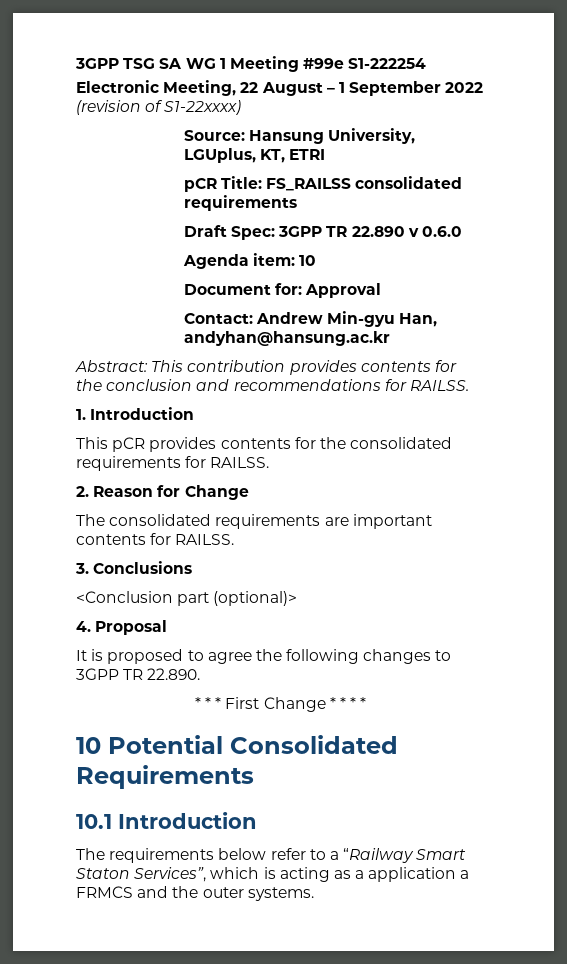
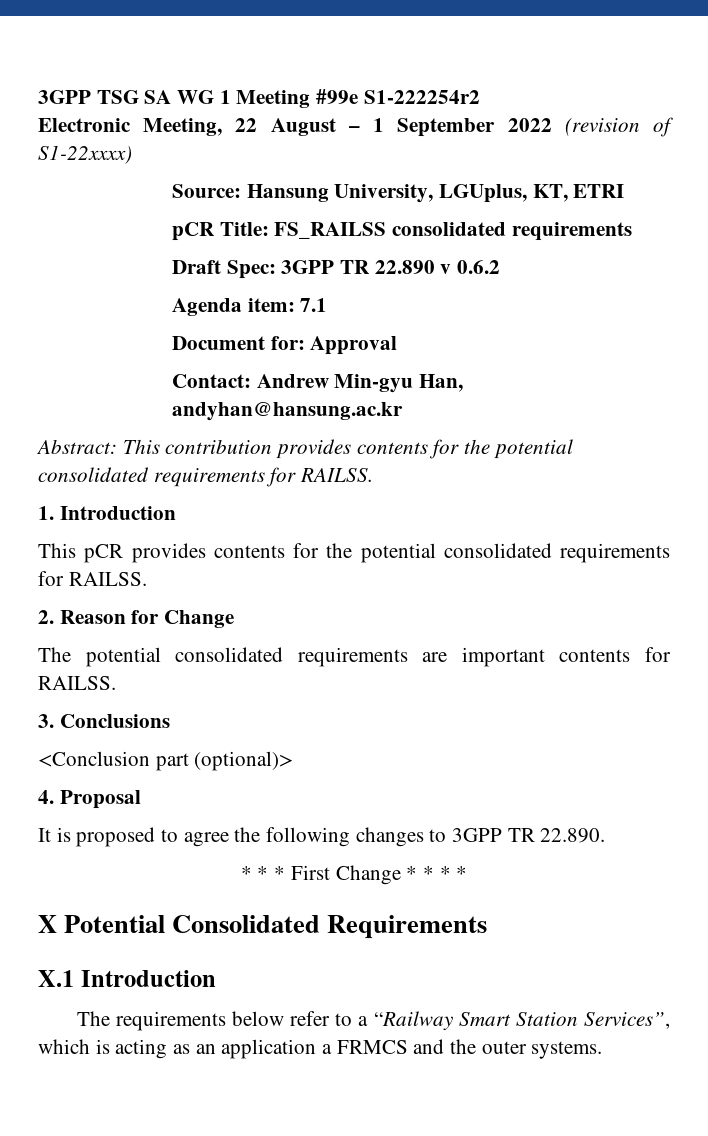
[348,58,427,69] S1-222254 -> [363,90,480,104] S1-222254r2
[422,226,463,237] 0.6.0 -> [456,260,500,274] 0.6.2
[299,255,317,266] 10 -> [300,298,328,312] 7.1
[106,379,381,391] conclusion and recommendations -> [493,439,573,459] [38,467,265,487] potential consolidated requirements
(346, 443) none -> [360,543,436,563] potential
(105, 520) none -> [85,647,161,667] potential
[76,737,101,754] 10 -> [38,915,57,933] X
[76,814,112,829] 10.1 -> [38,970,74,987] X.1
[76,868,130,879] Staton -> [515,1012,578,1026] Station
[355,870,365,879] a -> [195,1044,216,1054] an

